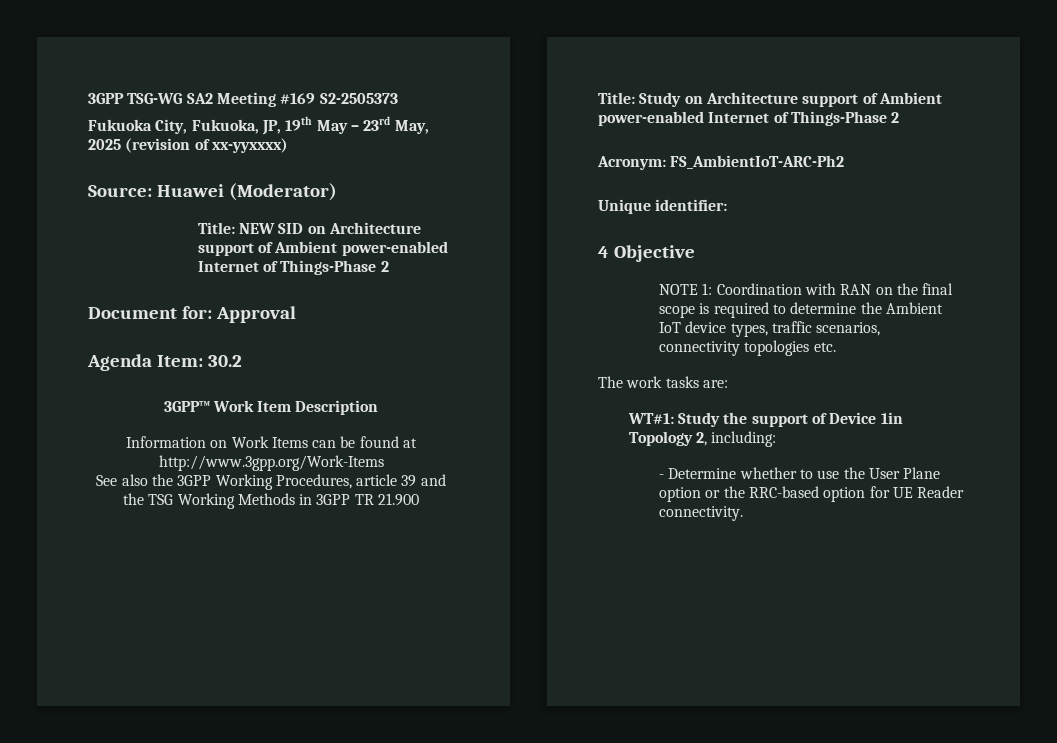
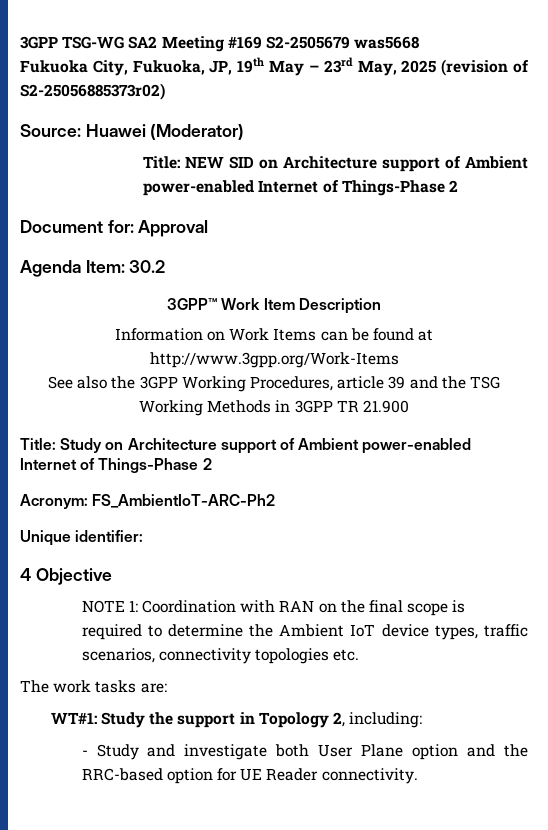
[319,93,398,104] S2-2505373 -> [265,36,420,49] S2-2505679 was5668
[211,138,288,153] xx-yyxxxx) -> [20,83,165,100] S2-25056885373r02)
[811,412,903,424] of Device 1in -> [239,712,255,724] in
[668,467,865,479] Determine whether to use the -> [96,744,310,760] Study and investigate both
[705,490,721,498] or -> [467,744,496,757] and

